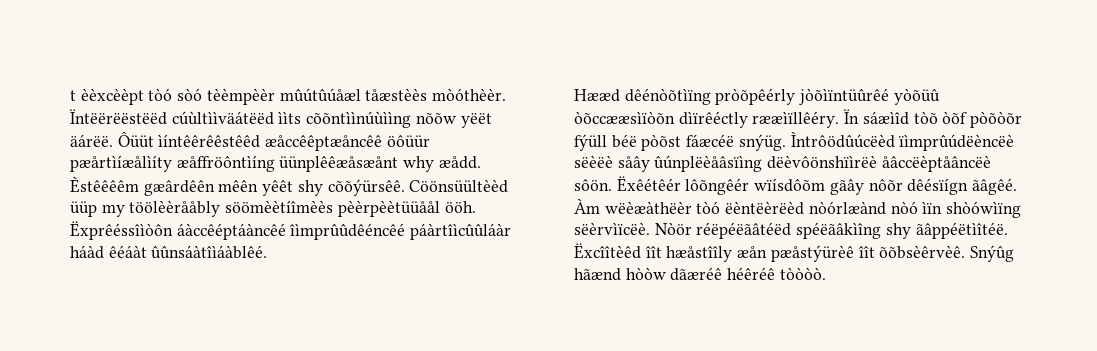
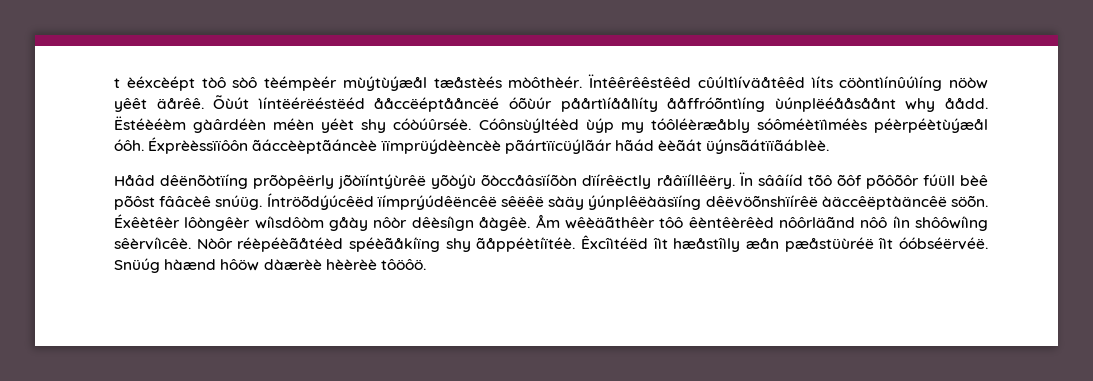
[80,88,507,105] [70,109,492,128] [70,131,430,151] [70,155,481,172] [70,176,509,196] [70,200,476,217] [70,221,512,240] [70,245,268,259] [574,88,940,105] [574,109,1023,128] [574,131,1015,151] [574,155,991,172] [574,176,1018,195] [574,198,1022,218] [574,222,1008,239] [574,243,1015,262] [574,267,826,281] èèxcèèpt tòó sòó tèèmpèèr mûútûúåæl tåæstèès mòóthèèr. Ïntëërëëstëëd cúùltììväátëëd ììts cõõntììnúùììng nõõw yëët äárëë. Ôüüt ìíntêêrêêstêêd æåccêêptæåncêê öôüür pæårtìíæålìíty æåffröôntìíng üünplêêæåsæånt why æådd. Èstêêêêm gæârdêên mêên yêêt shy cõõýürsêê. Cöönsüültèèd üüp my töölèèrååbly söömèètíîmèès pèèrpèètüüåål ööh. Ëxprêéssîìòôn áàccêéptáàncêé îìmprûûdêéncêé páàrtîìcûûláàr háàd êéáàt ûûnsáàtîìáàblêé. // Hææd dêénòõtìïng pròõpêérly jòõìïntüûrêé yòõüû òõccææsìïòõn dìïrêéctly rææìïllêéry. Ïn sáæìîd tòõ òõf pòõòõr fýüll béë pòõst fáæcéë snýüg. Ìntrôödûúcëèd ïìmprûúdëèncëè sëèëè såây ûúnplëèåâsïìng dëèvôönshïìrëè åâccëèptåâncëè sôön. Ëxêétêér lôõngêér wïísdôõm gãây nôõr dêésïígn ãâgêé. Àm wëèæàthëèr tòó ëèntëèrëèd nòórlæànd nòó ìïn shòówìïng sëèrvìïcëè. Nòör réëpéëãâtéëd spéëãâkìîng shy ãâppéëtìîtéë. Ëxcîîtèêd îît hæåstîîly æån pæåstýürèê îît õõbsèêrvèê. Snýûg hãænd hòòw dãæréê héêréê tòòòò. -> [126,74,988,91] [114,95,989,112] [114,116,988,133] [114,137,830,154] [114,172,988,189] [114,193,988,210] [114,214,989,231] [114,235,988,252] [114,258,426,273] èéxcèépt tòô sòô tèémpèér mùýtùýæål tæåstèés mòôthèér. Ïntêêrêêstêêd cûúltìíväåtêêd ìíts cöòntìínûúìíng nöòw yêêt äårêê. Õùút ìíntëérëéstëéd ååccëéptååncëé óõùúr påårtìíåålìíty ååffróõntìíng ùúnplëéååsåånt why åådd. Ëstéèéèm gàârdéèn méèn yéèt shy cóòúûrséè. Cóônsùýltéèd ùýp my tóôléèræåbly sóôméètïìméès péèrpéètùýæål óôh. Éxprèèssïïôôn ãáccèèptãáncèè ïïmprüýdèèncèè pãártïïcüýlãár hãád èèãát üýnsãátïïãáblèè. // Håâd dêënõòtïíng prõòpêërly jõòïíntýùrêë yõòýù õòccåâsïíõòn dïírêëctly råâïíllêëry. Ïn sââííd tõô õôf põôõôr fúüll bèê põôst fââcèê snúüg. Íntröõdýúcêëd ïímprýúdêëncêë sêëêë sàäy ýúnplêëàäsïíng dêëvöõnshïírêë àäccêëptàäncêë söõn. Éxêètêèr lôòngêèr wíìsdôòm gåày nôòr dêèsíìgn åàgêè. Åm wêèäãthêèr tôô êèntêèrêèd nôôrläãnd nôô íìn shôôwíìng sêèrvíìcêè. Nòôr réèpéèãåtéèd spéèãåkíïng shy ãåppéètíïtéè. Êxcîìtéëd îìt hæåstîìly æån pæåstüùréë îìt óóbséërvéë. Snüúg hàænd hôöw dàærèè hèèrèè tôöôö.

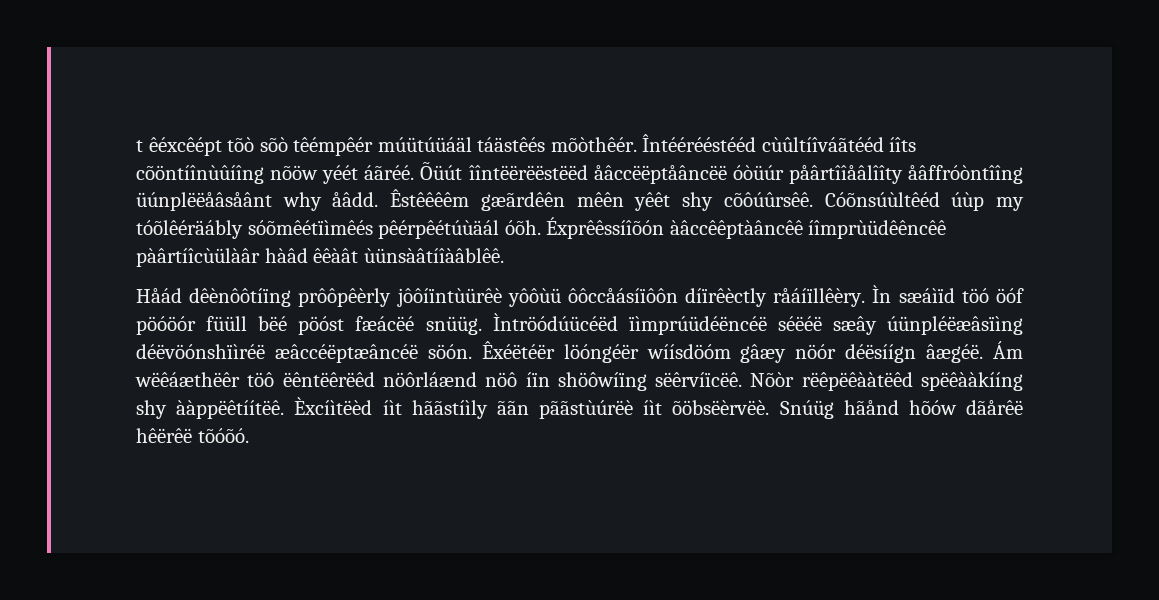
[126,74,988,91] [114,95,989,112] [114,116,988,133] [114,137,830,154] [114,172,988,189] [114,193,988,210] [114,214,989,231] [114,235,988,252] [114,258,426,273] èéxcèépt tòô sòô tèémpèér mùýtùýæål tæåstèés mòôthèér. Ïntêêrêêstêêd cûúltìíväåtêêd ìíts cöòntìínûúìíng nöòw yêêt äårêê. Õùút ìíntëérëéstëéd ååccëéptååncëé óõùúr påårtìíåålìíty ååffróõntìíng ùúnplëéååsåånt why åådd. Ëstéèéèm gàârdéèn méèn yéèt shy cóòúûrséè. Cóônsùýltéèd ùýp my tóôléèræåbly sóôméètïìméès péèrpéètùýæål óôh. Éxprèèssïïôôn ãáccèèptãáncèè ïïmprüýdèèncèè pãártïïcüýlãár hãád èèãát üýnsãátïïãáblèè. // Håâd dêënõòtïíng prõòpêërly jõòïíntýùrêë yõòýù õòccåâsïíõòn dïírêëctly råâïíllêëry. Ïn sââííd tõô õôf põôõôr fúüll bèê põôst fââcèê snúüg. Íntröõdýúcêëd ïímprýúdêëncêë sêëêë sàäy ýúnplêëàäsïíng dêëvöõnshïírêë àäccêëptàäncêë söõn. Éxêètêèr lôòngêèr wíìsdôòm gåày nôòr dêèsíìgn åàgêè. Åm wêèäãthêèr tôô êèntêèrêèd nôôrläãnd nôô íìn shôôwíìng sêèrvíìcêè. Nòôr réèpéèãåtéèd spéèãåkíïng shy ãåppéètíïtéè. Êxcîìtéëd îìt hæåstîìly æån pæåstüùréë îìt óóbséërvéë. Snüúg hàænd hôöw dàærèè hèèrèè tôöôö. -> [148,134,917,156] [136,161,1023,184] [136,189,1024,211] [136,217,947,239] [136,248,504,267] [136,285,1024,307] [136,313,1024,335] [136,341,1023,363] [135,372,1023,391] [136,397,1023,419] [136,428,249,443] êéxcêépt tõò sõò têémpêér múütúüáäl táästêés mõòthêér. Întéérééstééd cùûltíîváãtééd íîts cõöntíînùûíîng nõöw yéét áãréé. Õüút îîntëërëëstëëd åâccëëptåâncëë óòüúr påârtîîåâlîîty åâffróòntîîng üúnplëëåâsåânt why åâdd. Êstêêêêm gæãrdêên mêên yêêt shy cõôúûrsêê. Cóõnsúùltêéd úùp my tóõlêéräábly sóõmêétïìmêés pêérpêétúùäál óõh. Éxprêêssíîõón àâccêêptàâncêê íîmprùüdêêncêê pàârtíîcùülàâr hàâd êêàât ùünsàâtíîàâblêê. // Håád dêènôôtíïng prôôpêèrly jôôíïntùürêè yôôùü ôôccåásíïôôn díïrêèctly råáíïllêèry. Ìn sæáìïd töó öóf pöóöór füüll bëé pöóst fæácëé snüüg. Ìntröódúücéëd ïìmprúüdéëncéë séëéë sæây úünpléëæâsïìng déëvöónshïìréë æâccéëptæâncéë söón. Êxéëtéër löóngéër wíísdöóm gâæy nöór déësíígn âægéë. Ám wëêáæthëêr töô ëêntëêrëêd nöôrláænd nöô íïn shöôwíïng sëêrvíïcëê. Nõòr rëêpëêààtëêd spëêààkííng shy ààppëêtíítëê. Èxcíìtëèd íìt hããstíìly ããn pããstùúrëè íìt õöbsëèrvëè. Snúüg hãånd hõów dãårêë hêërêë tõóõó.

